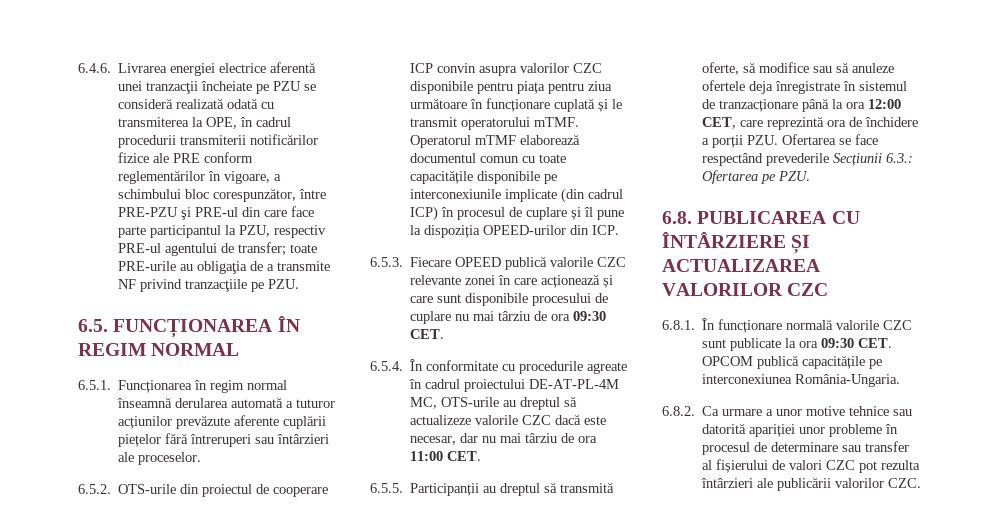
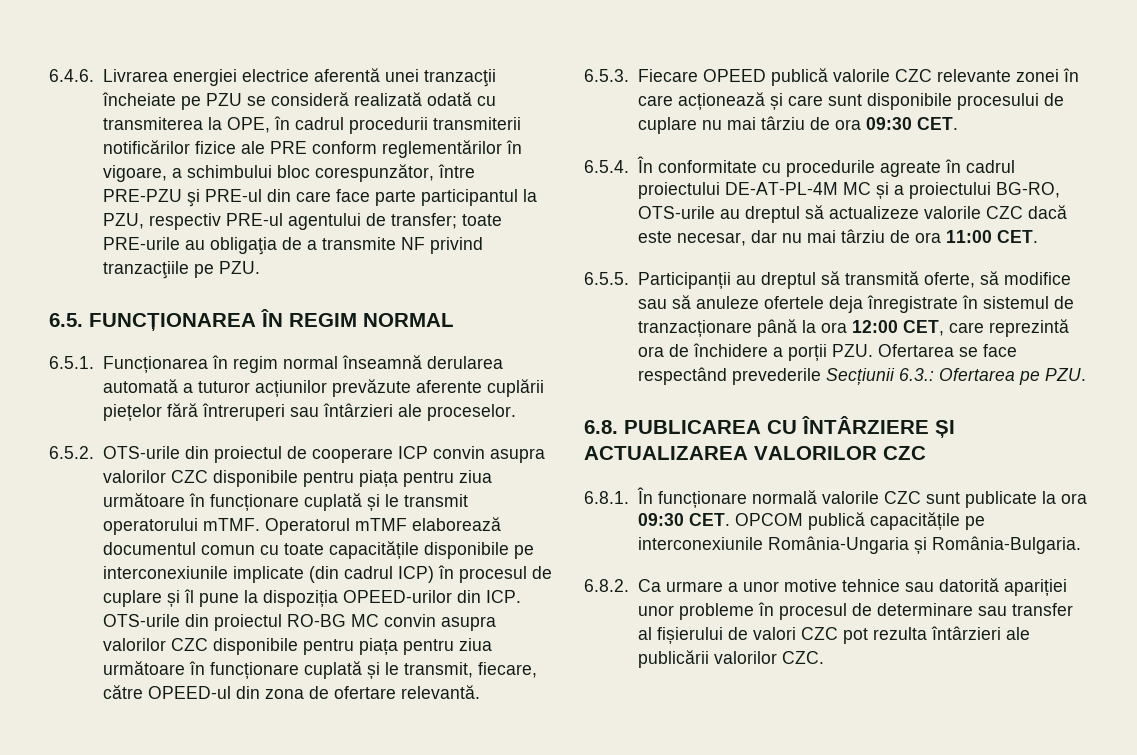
(620, 230) none -> [102,614,496,631] [102,638,492,655] [102,661,537,679] [102,685,480,699] OTS-urile din proiectul RO-BG MC convin asupra valorilor CZC disponibile pentru piața pentru ziua următoare în funcționare cuplată și le transmit, fiecare, către OPEED-ul din zona de ofertare relevantă.
[410,397,438,409] MC, -> [842,182,1060,199] MC și a proiectului BG-RO,
[702,374,901,387] interconexiunea România-Ungaria. -> [637,536,1081,554] interconexiunile România-Ungaria și România-Bulgaria.

